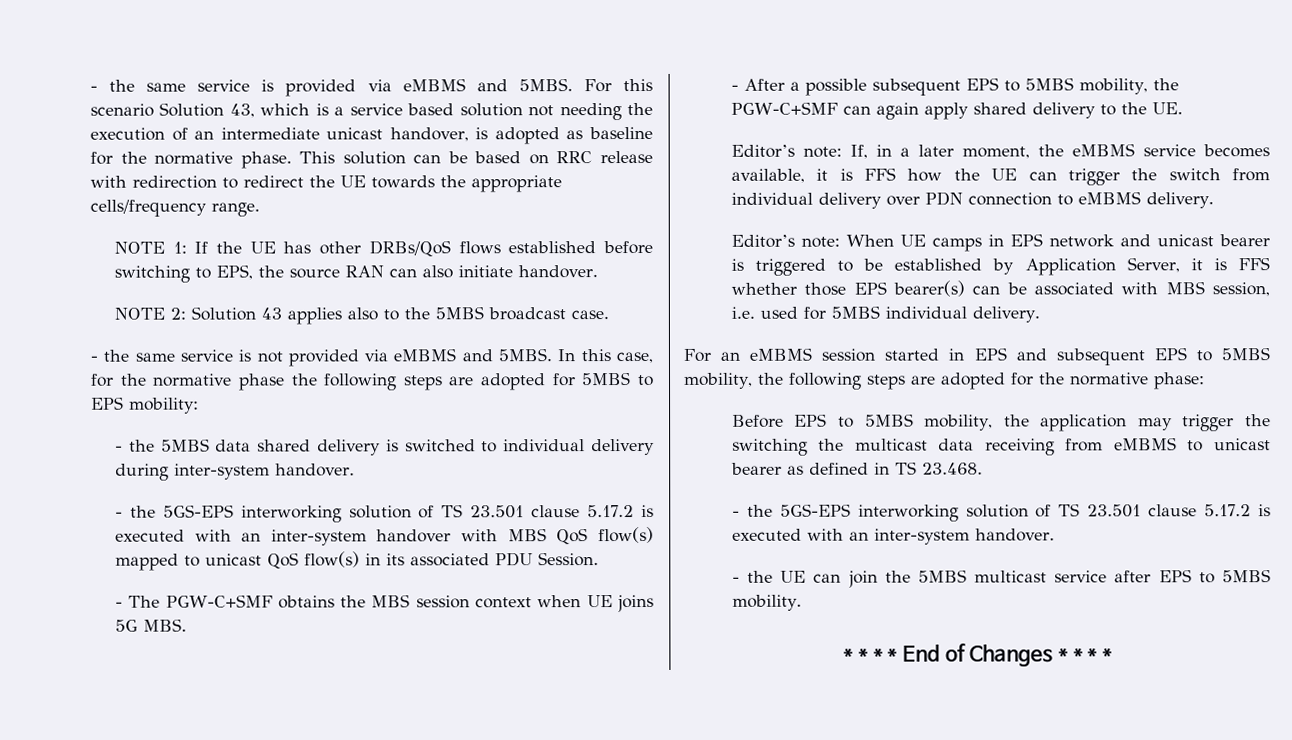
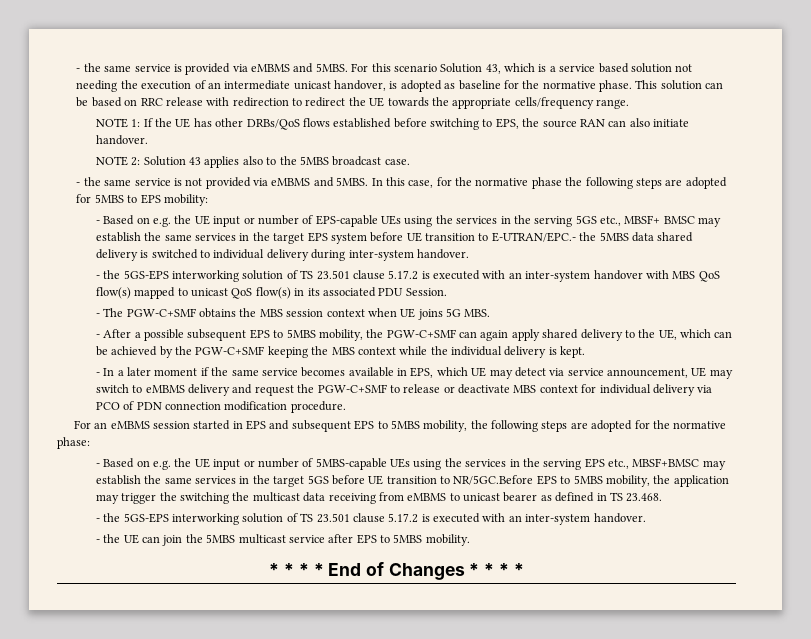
(123, 448) none -> [103,215,722,227] [95,232,576,244] Based on e.g. the UE input or number of EPS-capable UEs using the services in the serving 5GS etc., MBSF+ BMSC may establish the same services in the target EPS system before UE transition to E-UTRAN/EPC.-
[1151,102,1183,115] [730,143,1270,159] [730,167,1270,186] [730,191,1214,209] [730,233,1270,252] [730,257,1270,276] [730,280,1270,297] [730,305,1040,323] UE. // Editor’s note: If, in a later moment, the eMBMS service becomes available, it is FFS how the UE can trigger the switch from individual delivery over PDN connection to eMBMS delivery. // Editor’s note: When UE camps in EPS network and unicast bearer is triggered to be established by Application Server, it is FFS whether those EPS bearer(s) can be associated with MBS session, i.e. used for 5MBS individual delivery. -> [658,329,733,340] [95,346,586,358] [95,367,733,379] [95,384,713,396] [95,401,346,413] UE, which can be achieved by the PGW-C+SMF keeping the MBS context while the individual delivery is kept. // - In a later moment if the same service becomes available in EPS, which UE may detect via service announcement, UE may switch to eMBMS delivery and request the PGW-C+SMF to release or deactivate MBS context for individual delivery via PCO of PDN connection modification procedure.
[731,414,784,428] Before -> [95,458,726,470] [95,475,534,487] - Based on e.g. the UE input or number of 5MBS-capable UEs using the services in the serving EPS etc., MBSF+BMSC may establish the same services in the target 5GS before UE transition to NR/5GC.Before

